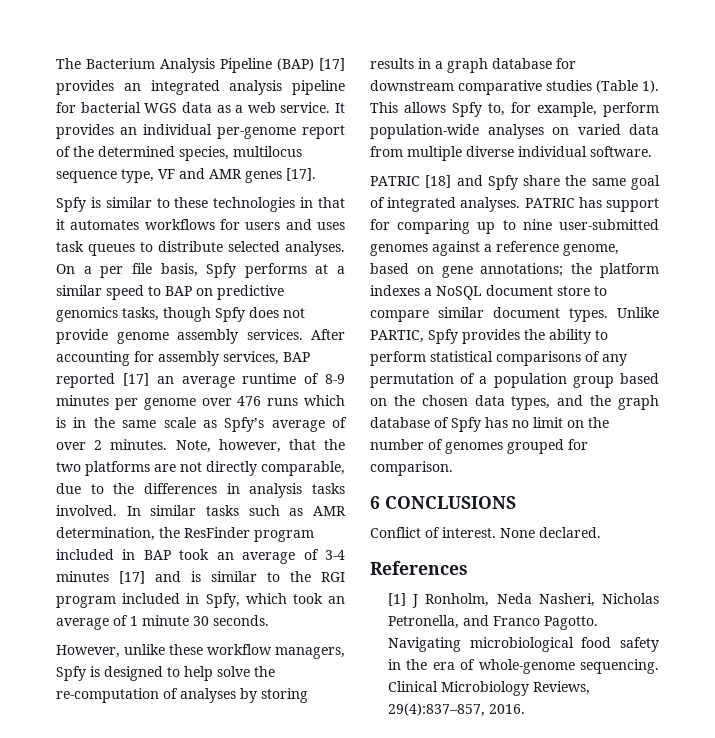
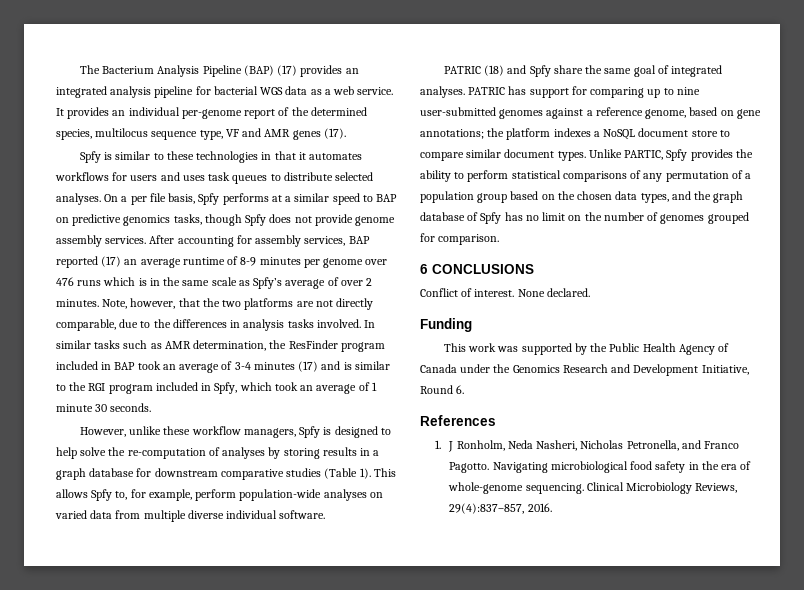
[319,58,345,71] [17] -> [277,65,298,76] (17)
[286,168,316,181] [17]. -> [323,128,346,139] (17).
[122,373,149,386] [17] -> [101,256,122,267] (17)
[119,571,145,584] [17] -> [298,361,319,372] (17)
[425,175,452,188] [18] -> [484,65,505,76] (18)
(601, 532) none -> [420,318,472,332] [443,343,730,355] [420,364,749,376] [420,385,465,394] // Funding // This work was supported by the Public Health Agency of Canada under the Genomics Research and Development Initiative, Round 6.
[387,593,406,606] [1] -> [434,440,441,449] 1.

